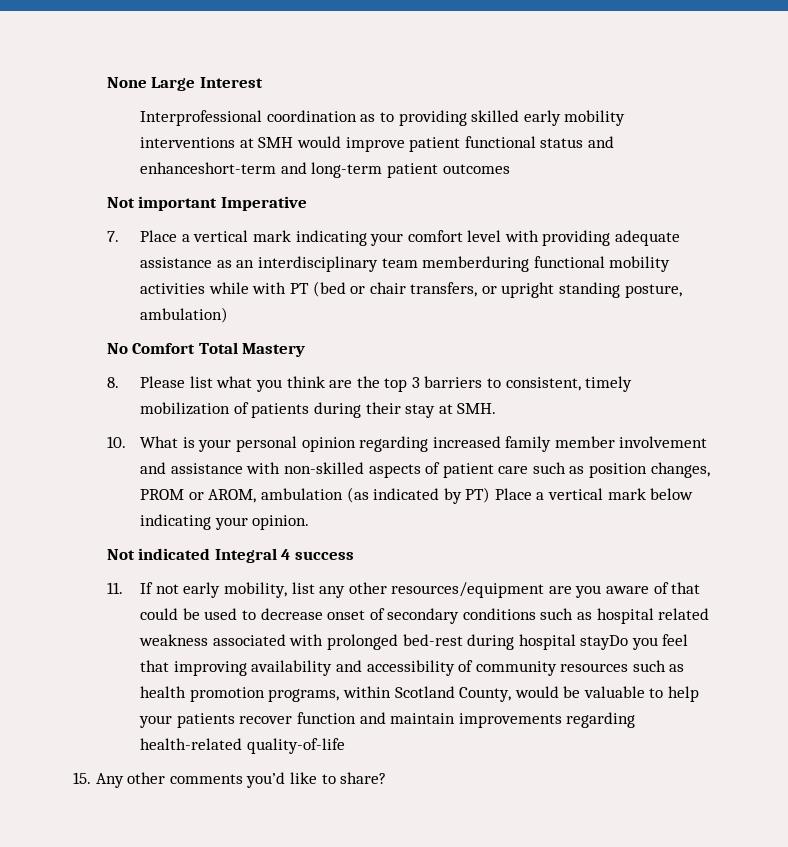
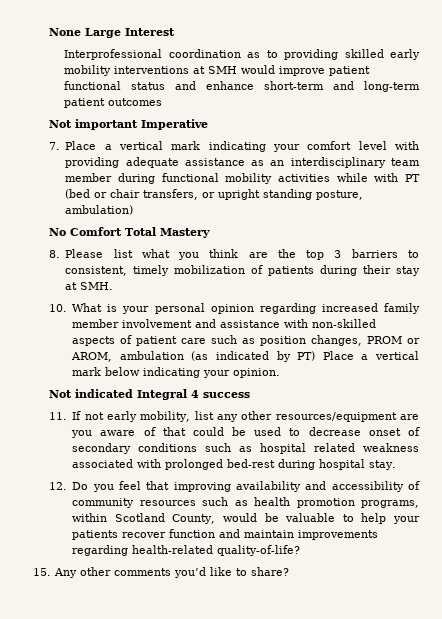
[140,162,277,174] enhanceshort-term -> [206,81,325,90] enhance short-term
[422,256,530,272] memberduring -> [65,173,155,184] member during
[580,635,629,650] stayDo -> [369,460,397,470] [48,482,89,490] stay. // 12. Do
[246,738,345,754] quality-of-life -> [217,545,301,556] quality-of-life?

